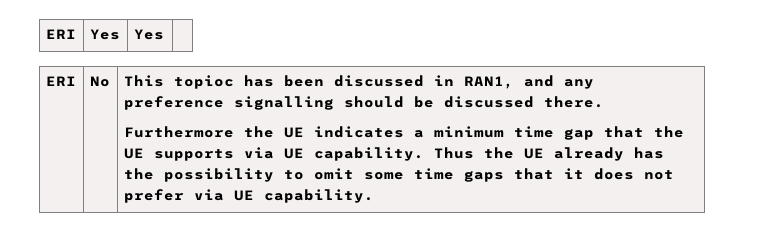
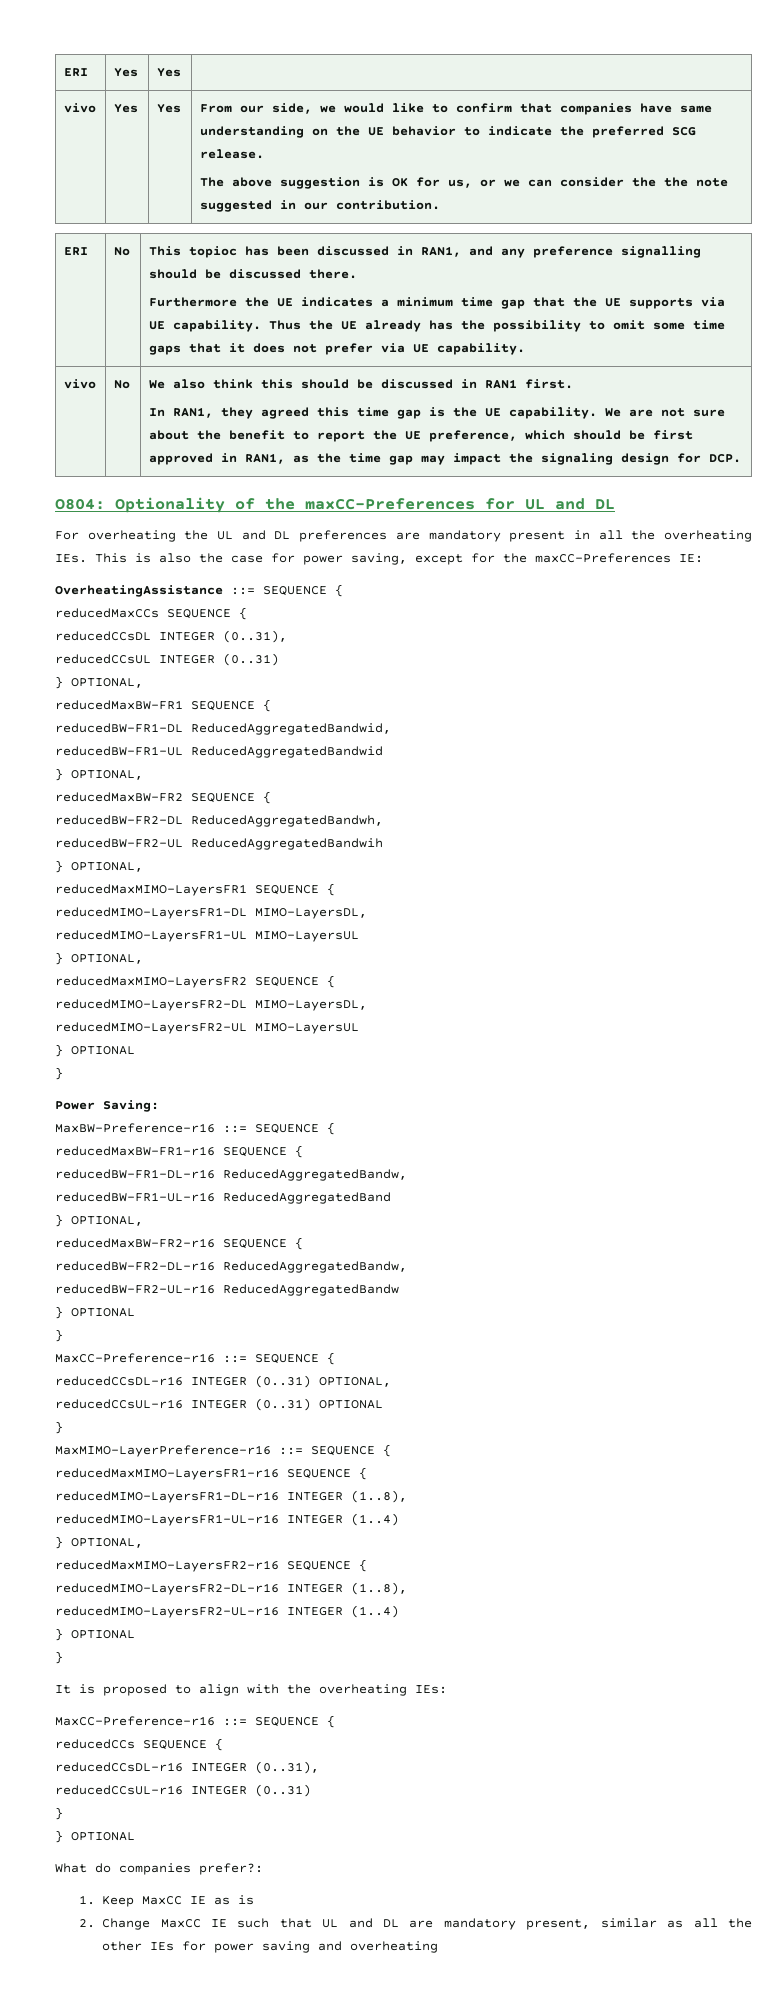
(164, 34) none -> [63,103,96,113] [113,104,138,113] [156,104,181,113] [199,103,712,115] [199,126,696,138] [199,149,264,159] [199,177,728,189] [199,200,440,212] // vivo | Yes | Yes | From our side, we would like to confirm that companies have same understanding on the UE behavior to indicate the preferred SCG release. // The above suggestion is OK for us, or we can consider the the note suggested in our contribution.
(374, 196) none -> [63,379,96,389] [113,380,130,389] [148,379,573,389] [148,407,725,419] [148,430,693,442] [148,453,741,465] [55,497,615,513] [55,530,752,542] [55,553,703,565] [55,584,343,597] [55,607,247,620] [55,630,287,643] [55,653,279,666] [55,676,143,689] [55,699,271,712] [55,723,391,735] [55,746,383,758] [55,768,143,781] [55,791,271,804] [55,815,383,827] [55,838,383,850] [55,860,143,873] [55,883,335,896] [55,907,367,919] [55,930,359,942] [55,952,143,965] [55,975,335,988] [55,999,367,1011] [55,1022,359,1034] [55,1044,135,1057] [55,1067,63,1080] [55,1100,159,1112] [55,1122,335,1135] [55,1145,303,1158] [55,1169,407,1181] [55,1192,391,1204] [55,1214,143,1227] [55,1237,303,1250] [55,1261,407,1273] [55,1284,399,1296] [55,1306,135,1319] [55,1329,63,1342] [55,1352,335,1365] [55,1375,391,1388] [55,1398,383,1411] [55,1421,63,1434] [55,1444,391,1457] [55,1467,367,1480] [55,1490,407,1503] [55,1513,399,1526] [55,1536,143,1549] [55,1559,367,1572] [55,1582,407,1595] [55,1605,399,1618] [55,1628,135,1641] [55,1651,63,1664] [55,1684,447,1696] [55,1715,335,1728] [55,1738,223,1751] [55,1761,319,1774] [55,1784,311,1797] [55,1807,63,1820] [55,1830,135,1843] [55,1863,263,1875] [78,1895,255,1907] [78,1918,753,1930] [102,1941,439,1953] // vivo | No | We also think this should be discussed in RAN1 first. // In RAN1, they agreed this time gap is the UE capability. We are not sure about the benefit to report the UE preference, which should be first approved in RAN1, as the time gap may impact the signaling design for DCP. // O804: Optionality of the maxCC-Preferences for UL and DL // For overheating the UL and DL preferences are mandatory present in all the overheating IEs. This is also the case for power saving, except for the maxCC-Preferences IE: // OverheatingAssistance ::= SEQUENCE { // reducedMaxCCs SEQUENCE { // reducedCCsDL INTEGER (0..31), // reducedCCsUL INTEGER (0..31) // } OPTIONAL, // reducedMaxBW-FR1 SEQUENCE { // reducedBW-FR1-DL ReducedAggregatedBandwid, // reducedBW-FR1-UL ReducedAggregatedBandwid // } OPTIONAL, // reducedMaxBW-FR2 SEQUENCE { // reducedBW-FR2-DL ReducedAggregatedBandwh, // reducedBW-FR2-UL ReducedAggregatedBandwih // } OPTIONAL, // reducedMaxMIMO-LayersFR1 SEQUENCE { // reducedMIMO-LayersFR1-DL MIMO-LayersDL, // reducedMIMO-LayersFR1-UL MIMO-LayersUL // } OPTIONAL, // reducedMaxMIMO-LayersFR2 SEQUENCE { // reducedMIMO-LayersFR2-DL MIMO-LayersDL, // reducedMIMO-LayersFR2-UL MIMO-LayersUL // } OPTIONAL // } // Power Saving: // MaxBW-Preference-r16 ::= SEQUENCE { // reducedMaxBW-FR1-r16 SEQUENCE { // reducedBW-FR1-DL-r16 ReducedAggregatedBandw, // reducedBW-FR1-UL-r16 ReducedAggregatedBand // } OPTIONAL, // reducedMaxBW-FR2-r16 SEQUENCE { // reducedBW-FR2-DL-r16 ReducedAggregatedBandw, // reducedBW-FR2-UL-r16 ReducedAggregatedBandw // } OPTIONAL // } // MaxCC-Preference-r16 ::= SEQUENCE { // reducedCCsDL-r16 INTEGER (0..31) OPTIONAL, // reducedCCsUL-r16 INTEGER (0..31) OPTIONAL // } // MaxMIMO-LayerPreference-r16 ::= SEQUENCE { // reducedMaxMIMO-LayersFR1-r16 SEQUENCE { // reducedMIMO-LayersFR1-DL-r16 INTEGER (1..8), // reducedMIMO-LayersFR1-UL-r16 INTEGER (1..4) // } OPTIONAL, // reducedMaxMIMO-LayersFR2-r16 SEQUENCE { // reducedMIMO-LayersFR2-DL-r16 INTEGER (1..8), // reducedMIMO-LayersFR2-UL-r16 INTEGER (1..4) // } OPTIONAL // } // It is proposed to align with the overheating IEs: // MaxCC-Preference-r16 ::= SEQUENCE { // reducedCCs SEQUENCE { // reducedCCsDL-r16 INTEGER (0..31), // reducedCCsUL-r16 INTEGER (0..31) // } // } OPTIONAL // What do companies prefer?: // 1. Keep MaxCC IE as is // 2. Change MaxCC IE such that UL and DL are mandatory present, similar as all the other IEs for power saving and overheating

